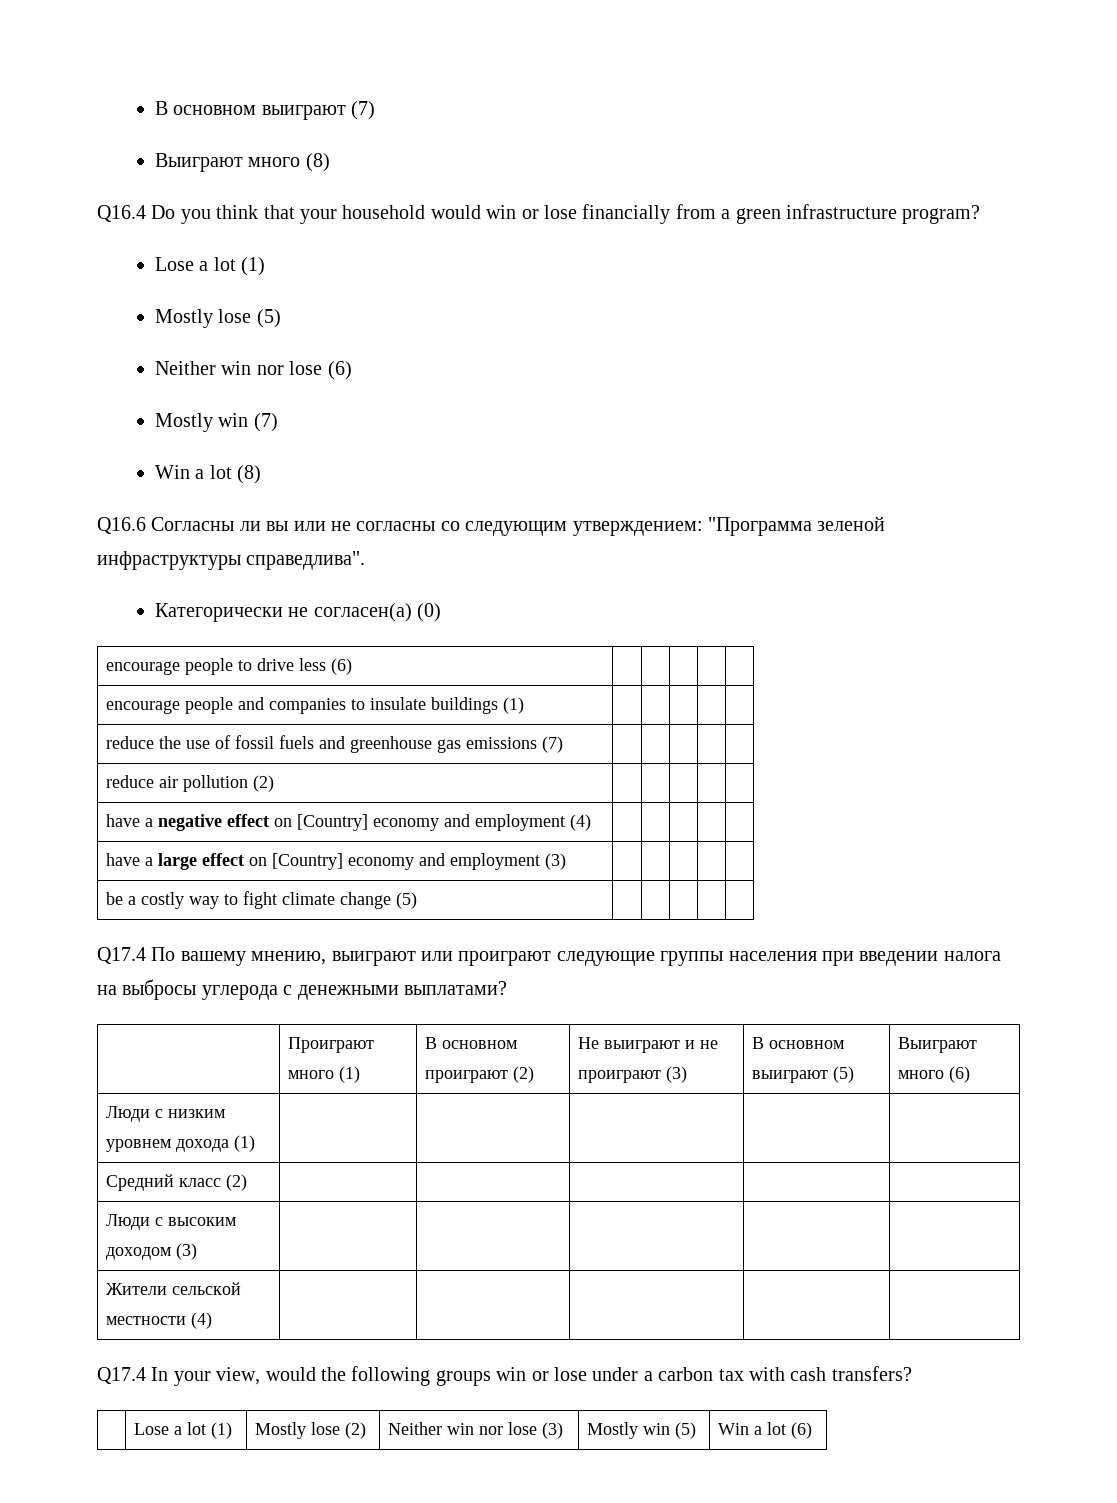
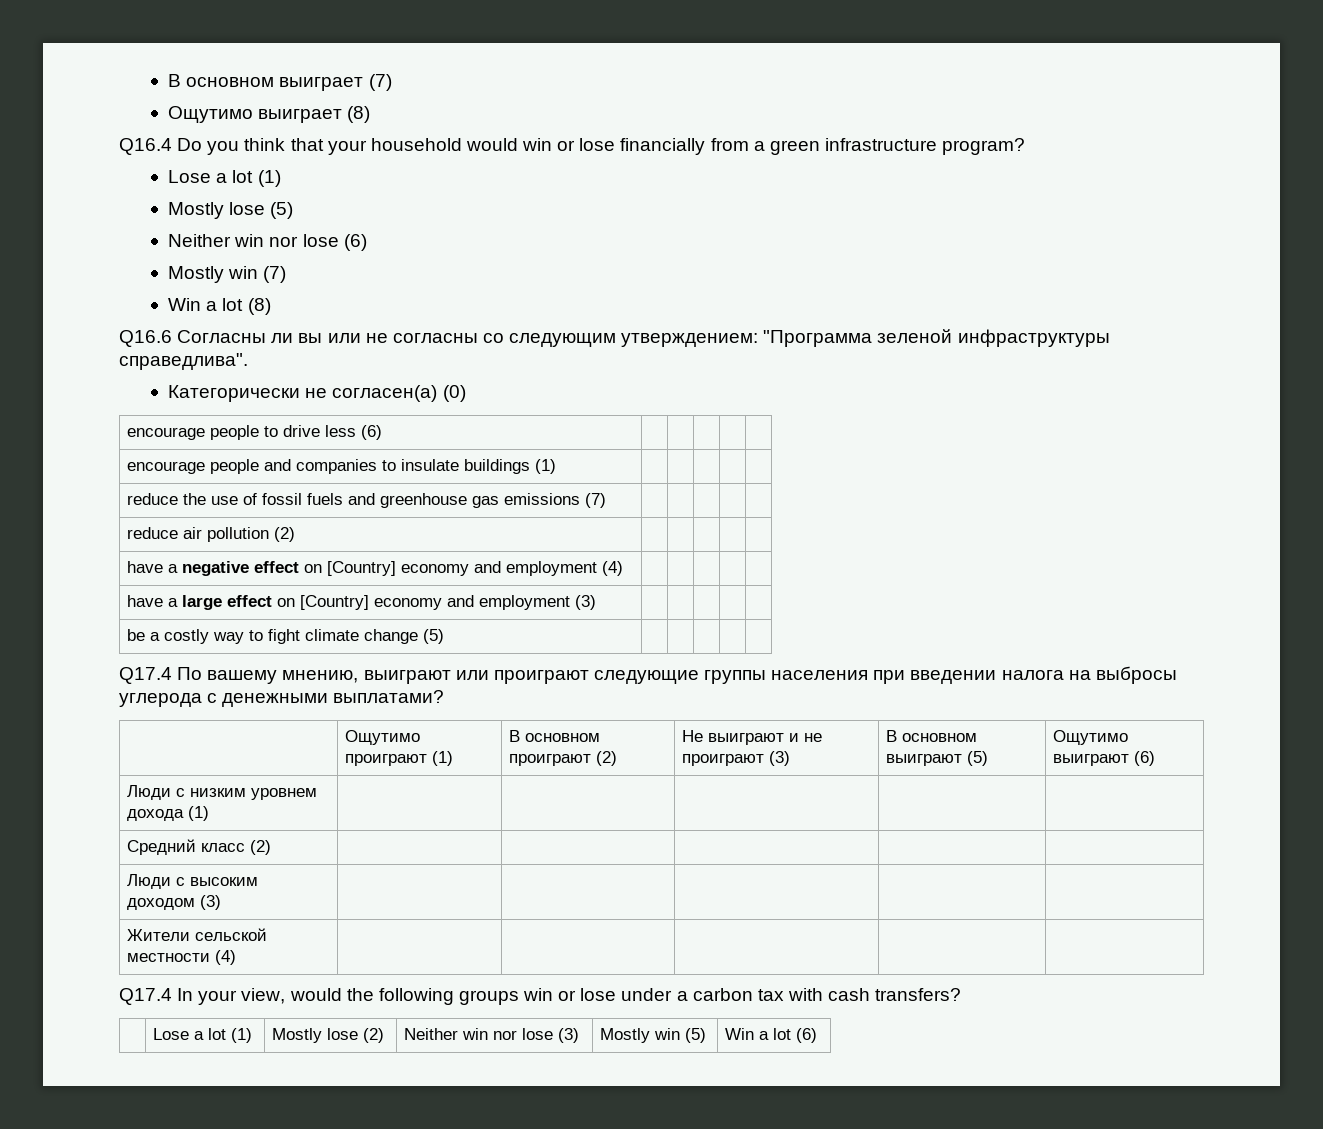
[155,101,376,120] [155,153,301,172] В основном выиграют (7) // Выиграют много -> [168,74,392,91] [168,106,343,123] В основном выиграет (7) // Ощутимо выиграет
[288,1037,375,1053] [288,1070,335,1079] Проиграют много -> [345,730,421,745] [345,754,428,766] Ощутимо проиграют
[898,1037,978,1053] [898,1070,945,1079] Выиграют много -> [1053,730,1129,745] [1053,754,1130,766] Ощутимо выиграют

